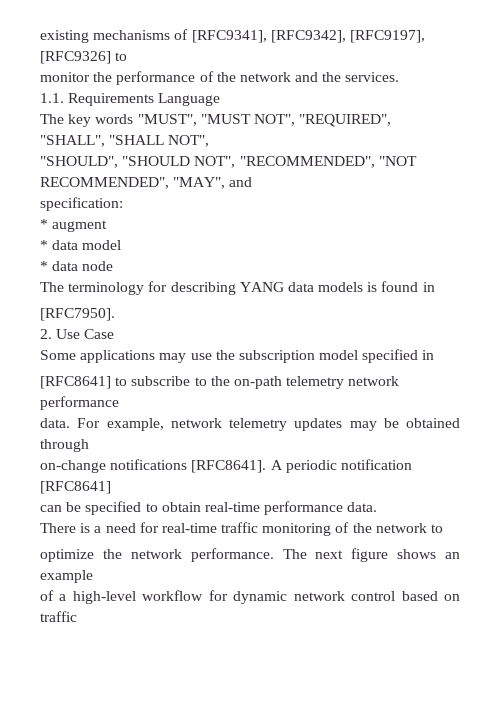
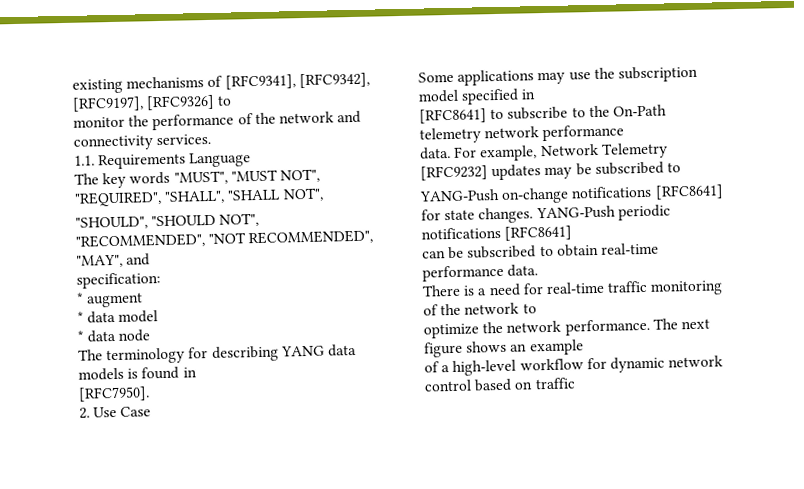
[322,72,342,82] the -> [73,135,153,151] connectivity
[233,376,282,389] on-path -> [612,104,667,117] On-Path
[170,418,460,431] [40,439,89,452] [40,459,412,473] network telemetry updates may be obtained through // on-change notifications [RFC8641]. A periodic notification -> [539,142,668,159] [420,161,681,181] [419,184,724,204] [421,204,671,224] [421,226,501,240] Network Telemetry [RFC9232] updates may be subscribed to // YANG-Push on-change notifications [RFC8641] for state changes. YANG-Push periodic notifications
[85,501,142,515] specified -> [467,245,537,259] subscribed

